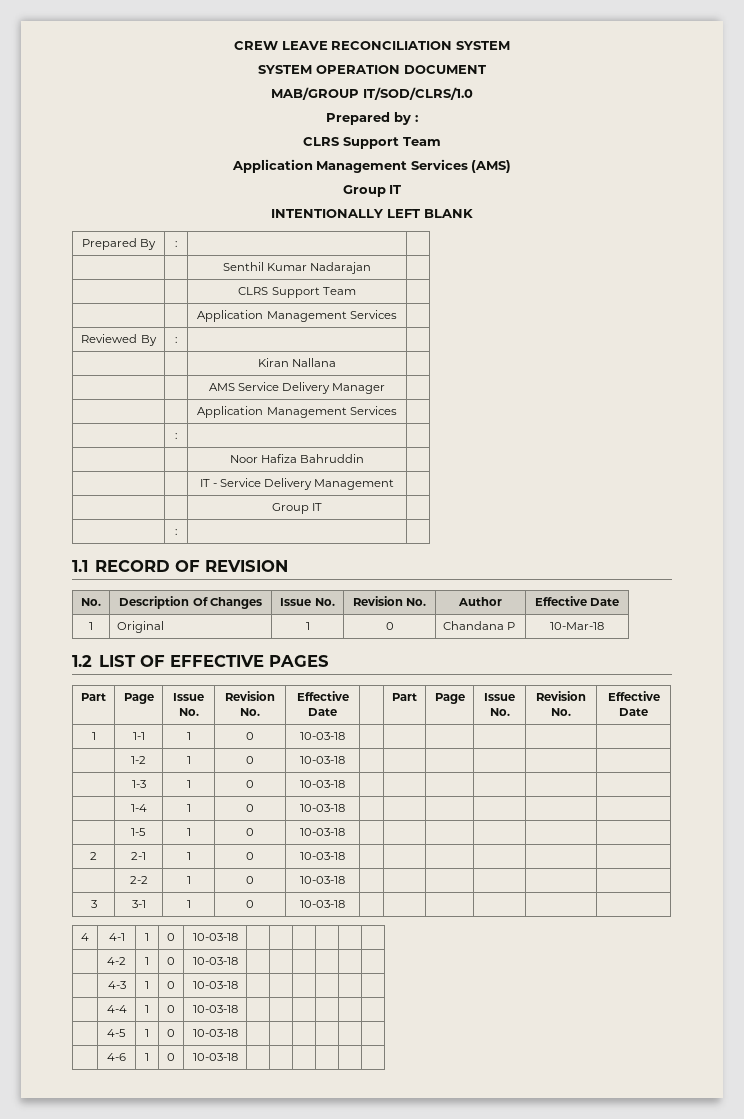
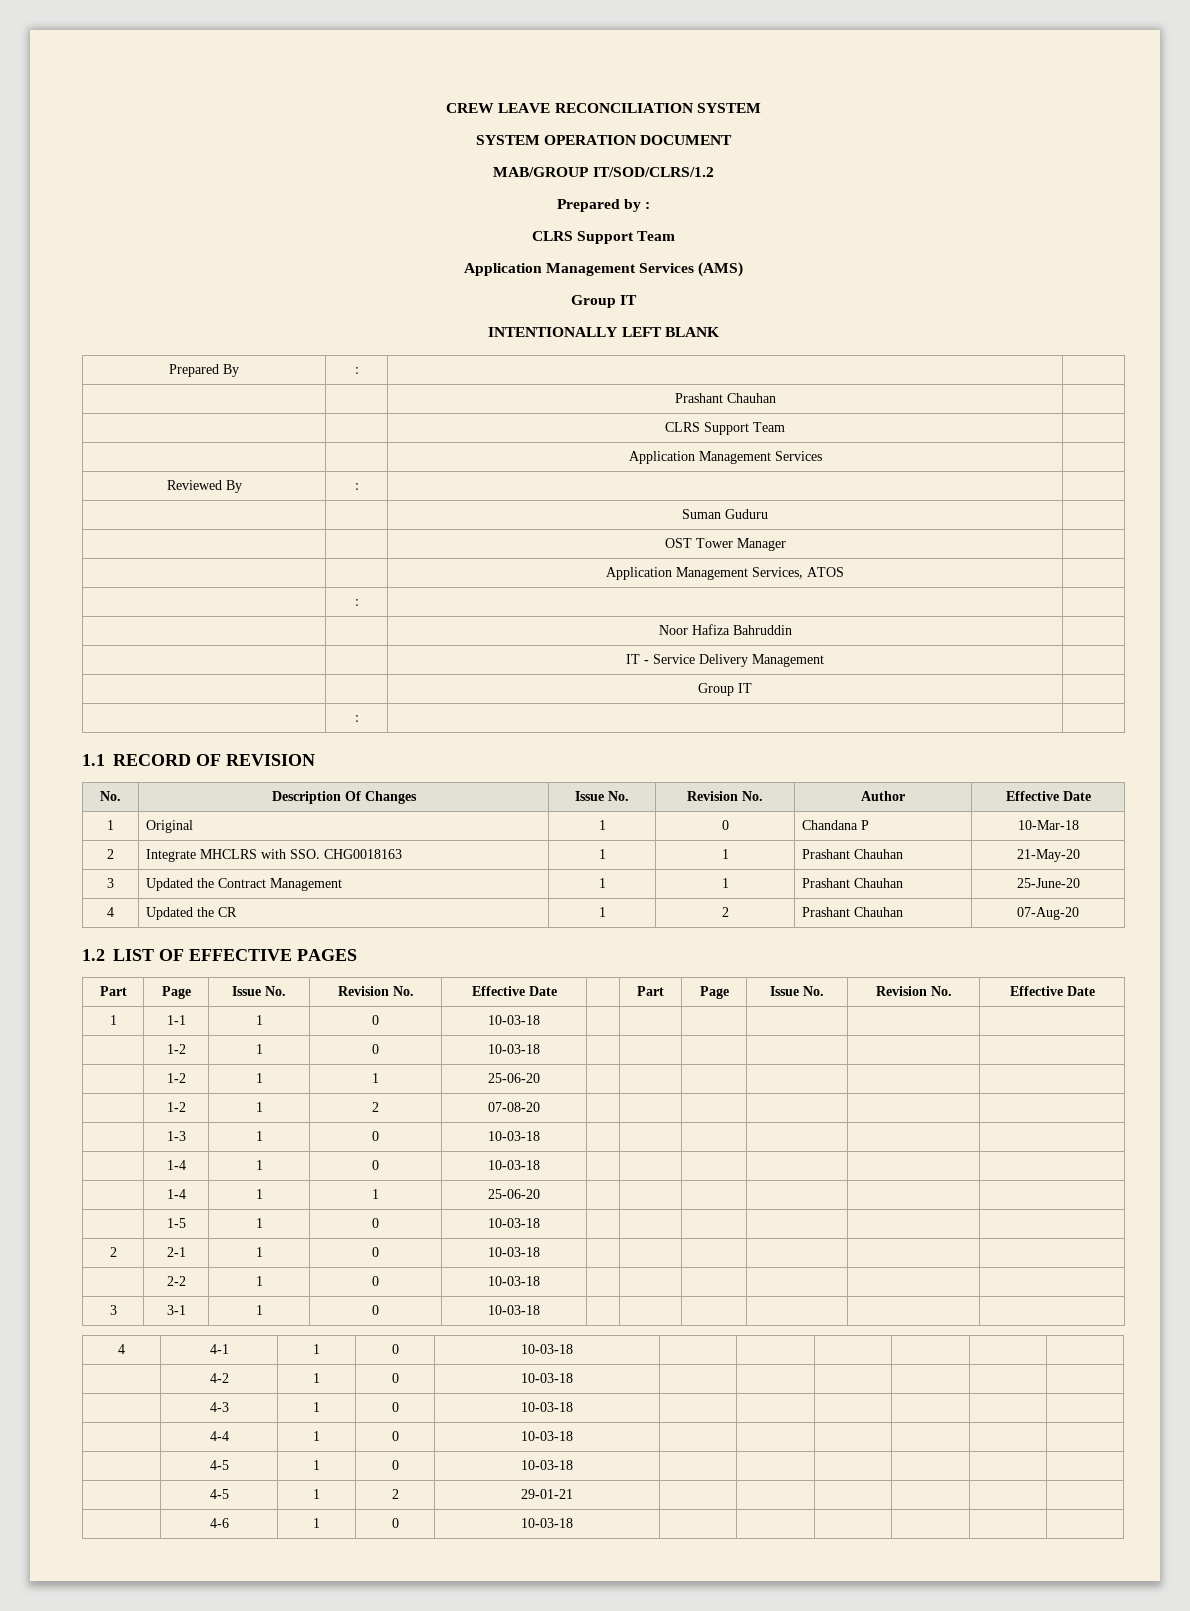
[362,87,473,100] IT/SOD/CLRS/1.0 -> [592,167,714,177] IT/SOD/CLRS/1.2
[222,262,372,274] Senthil Kumar Nadarajan -> [674,393,776,403] Prashant Chauhan
[257,358,337,367] [208,382,331,394] Kiran Nallana | // | | AMS Service Delivery -> [682,509,768,519] [664,538,733,548] Suman Guduru | // | | OST Tower
[349,406,397,415] Services -> [752,567,844,579] Services, ATOS
(604, 626) none -> [107,849,114,859] [145,849,402,862] [598,849,606,859] [721,849,729,859] [801,849,903,859] [1016,849,1080,862] [107,878,114,888] [145,878,342,891] [598,878,606,888] [721,878,729,888] [801,878,903,888] [1016,878,1080,888] [107,907,114,917] [145,907,237,920] [598,907,606,917] [721,907,729,917] [801,907,903,917] [1017,907,1079,920] // 2 | Integrate MHCLRS with SSO. CHG0018163 | 1 | 1 | Prashant Chauhan | 21-May-20 // 3 | Updated the Contract Management | 1 | 1 | Prashant Chauhan | 25-June-20 // 4 | Updated the CR | 1 | 2 | Prashant Chauhan | 07-Aug-20
(345, 760) none -> [166,1073,186,1083] [255,1073,263,1083] [372,1073,379,1083] [488,1073,540,1083] [166,1102,186,1112] [255,1102,263,1112] [372,1102,379,1112] [488,1102,540,1112] // | 1-2 | 1 | 1 | 25-06-20 | | | | | | // | 1-2 | 1 | 2 | 07-08-20 | | | | | |
(345, 808) none -> [166,1189,186,1199] [255,1189,263,1199] [372,1189,379,1199] [488,1189,540,1199] // | 1-4 | 1 | 1 | 25-06-20 | | | | | |
(238, 1033) none -> [209,1489,229,1499] [313,1489,320,1499] [391,1489,399,1499] [521,1489,573,1499] // | 4-5 | 1 | 2 | 29-01-21 | | | | | |

